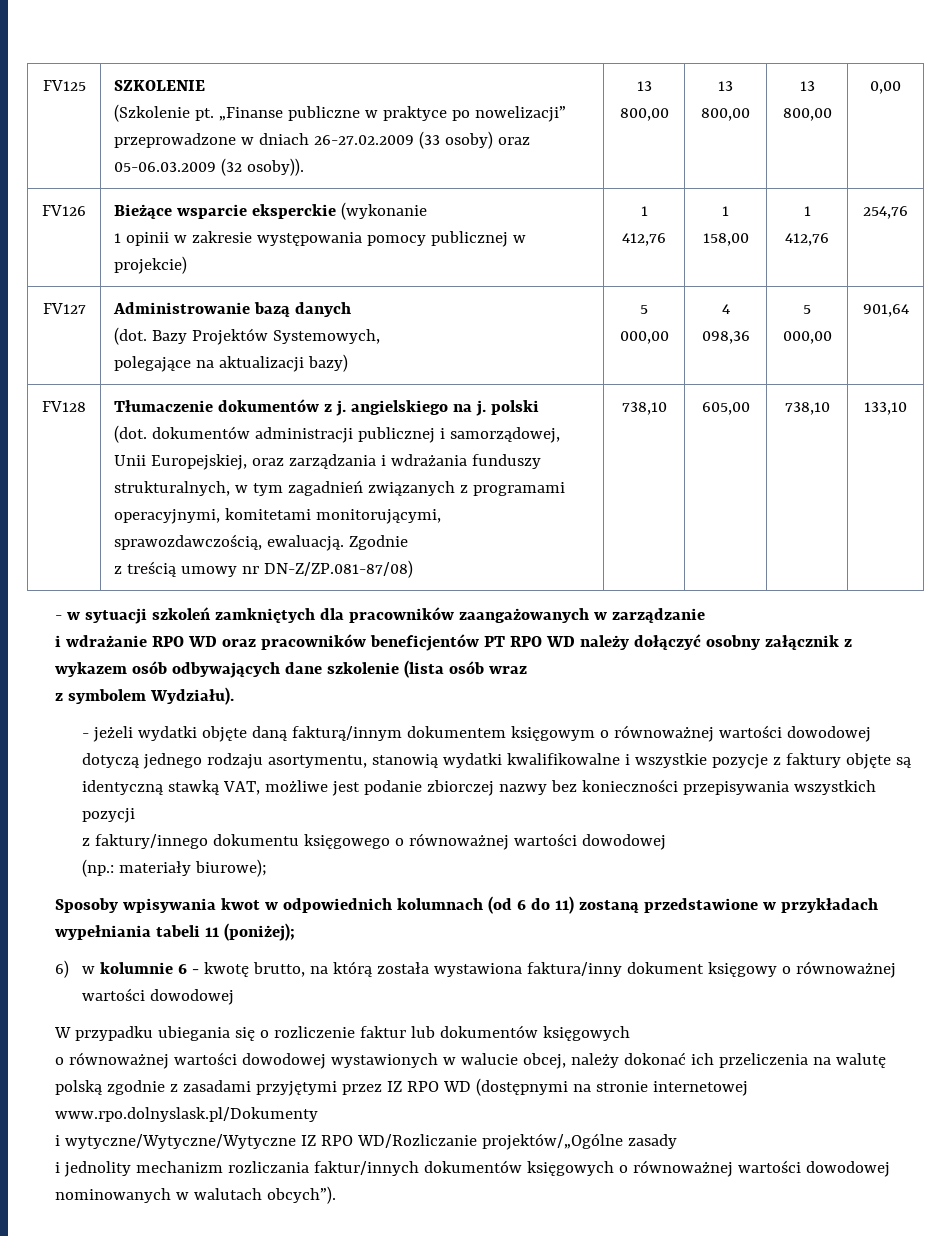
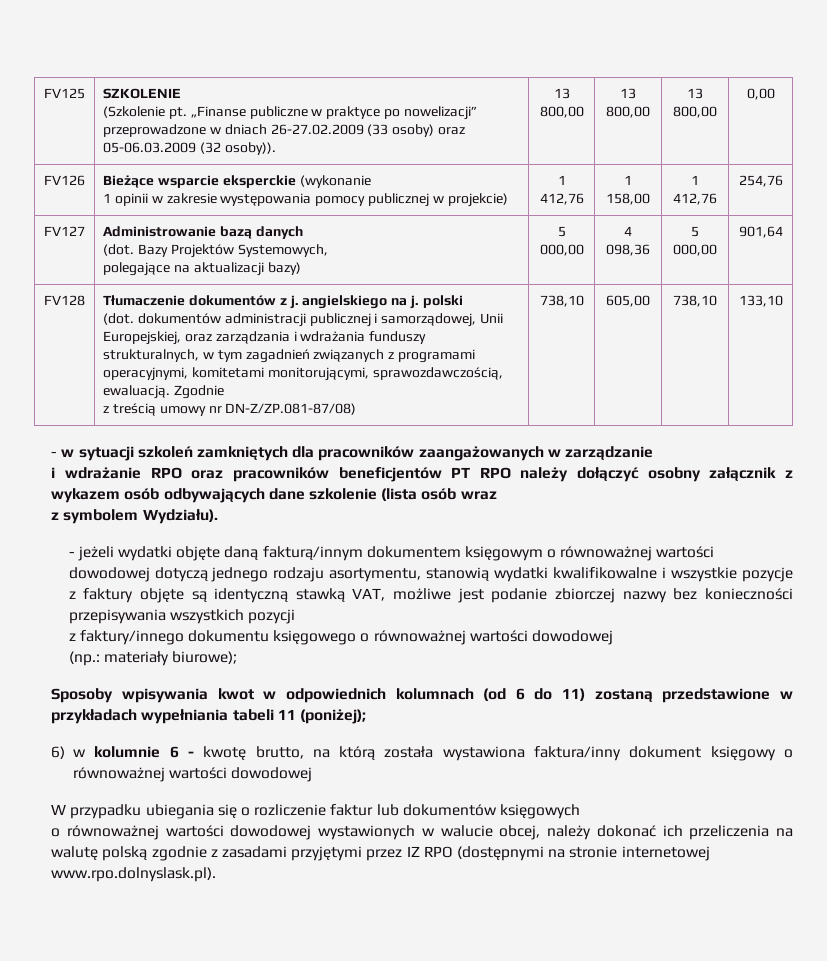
[187,636,217,647] WD -> (182, 473) none
[545,636,575,647] WD -> (511, 473) none
[442,1081,471,1092] WD -> (453, 852) none
[54,1107,318,1122] [54,1133,677,1150] [54,1160,890,1177] [54,1186,336,1204] www.rpo.dolnyslask.pl/Dokumenty // i wytyczne/Wytyczne/Wytyczne IZ RPO WD/Rozliczanie projektów/„Ogólne zasady // i jednolity mechanizm rozliczania faktur/innych dokumentów księgowych o równoważnej wartości dowodowej nominowanych w walutach obcych”). -> [51,867,217,882] www.rpo.dolnyslask.pl).

